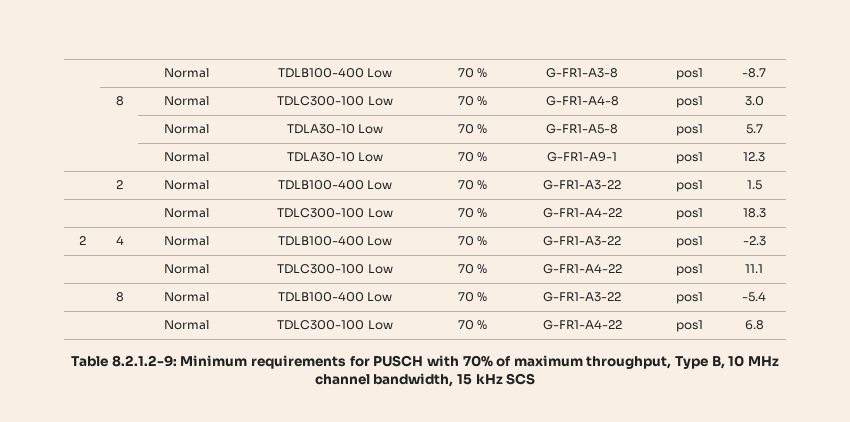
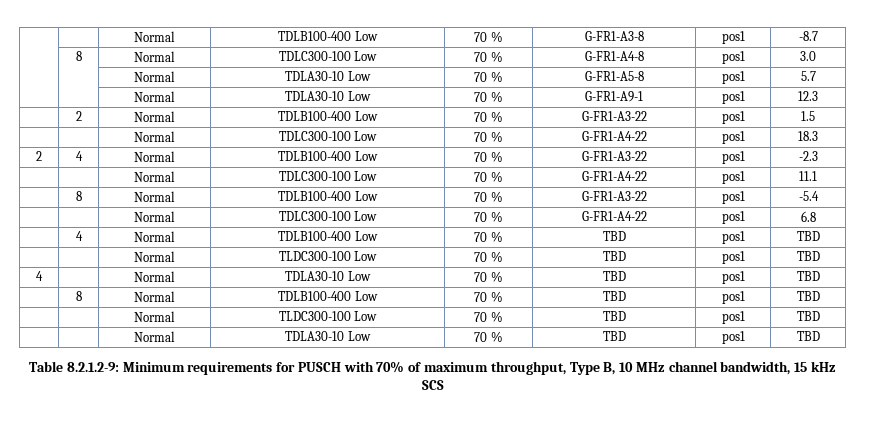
(764, 325) none -> [75,231,83,241] [134,231,175,242] [278,231,378,241] [474,231,503,242] [602,231,626,241] [721,231,745,244] [796,231,820,241] [134,251,175,262] [278,251,378,261] [474,251,503,262] [602,251,626,261] [721,251,745,264] [796,251,820,261] [36,271,43,281] [134,271,175,282] [285,271,371,281] [474,271,503,282] [602,271,626,281] [721,271,745,284] [796,271,820,281] [75,291,82,301] [134,291,175,302] [278,291,378,301] [474,291,503,302] [602,291,626,301] [721,291,745,304] [796,291,820,301] [134,311,175,322] [278,311,378,321] [474,311,503,322] [602,311,626,321] [721,311,745,324] [796,311,820,321] [134,331,175,342] [285,331,371,341] [474,331,503,342] [602,331,626,341] [721,331,745,344] [796,331,820,341] // | 4 | Normal | TDLB100-400 Low | 70 % | TBD | pos1 | TBD // | | Normal | TLDC300-100 Low | 70 % | TBD | pos1 | TBD // 4 | | Normal | TDLA30-10 Low | 70 % | TBD | pos1 | TBD // | 8 | Normal | TDLB100-400 Low | 70 % | TBD | pos1 | TBD // | | Normal | TLDC300-100 Low | 70 % | TBD | pos1 | TBD // | | Normal | TDLA30-10 Low | 70 % | TBD | pos1 | TBD

